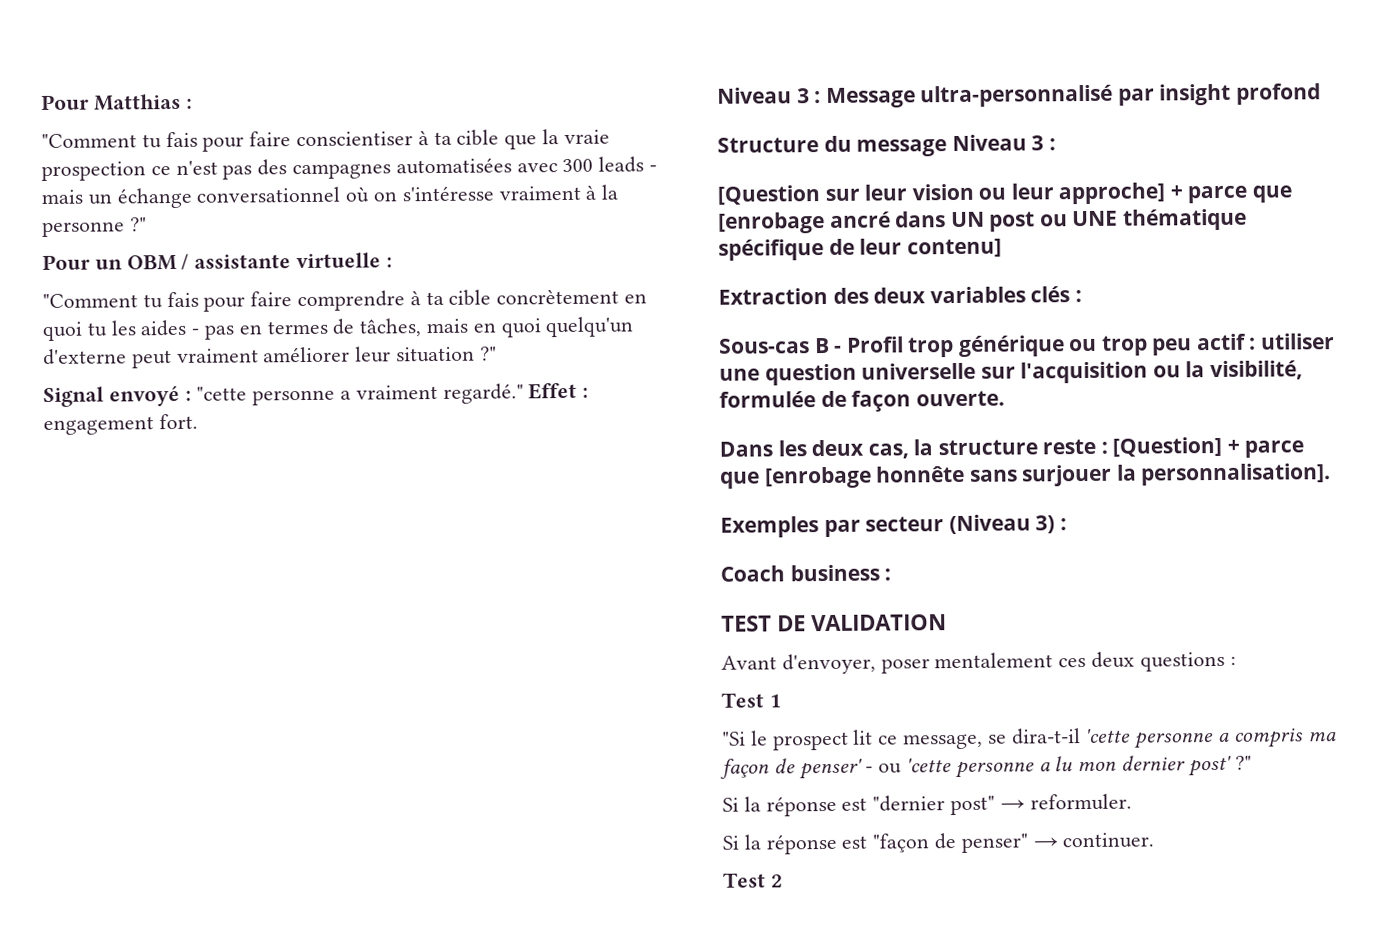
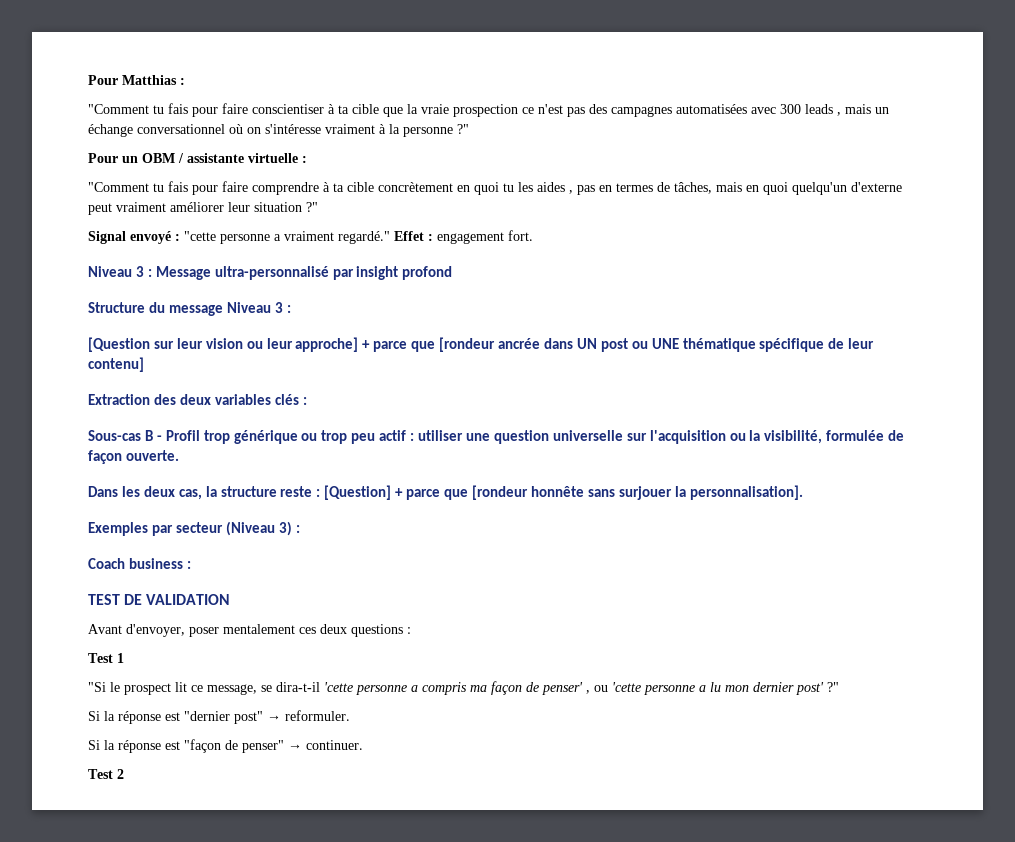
[649,165,658,172] - -> [837,112,841,116] ,
[191,328,200,335] - -> [569,190,573,194] ,
[718,211,891,234] [enrobage ancré -> [439,337,541,352] [rondeur ancrée
[763,466,872,489] [enrobage -> [471,485,528,500] [rondeur
[865,766,874,773] - -> [586,690,590,694] ,

